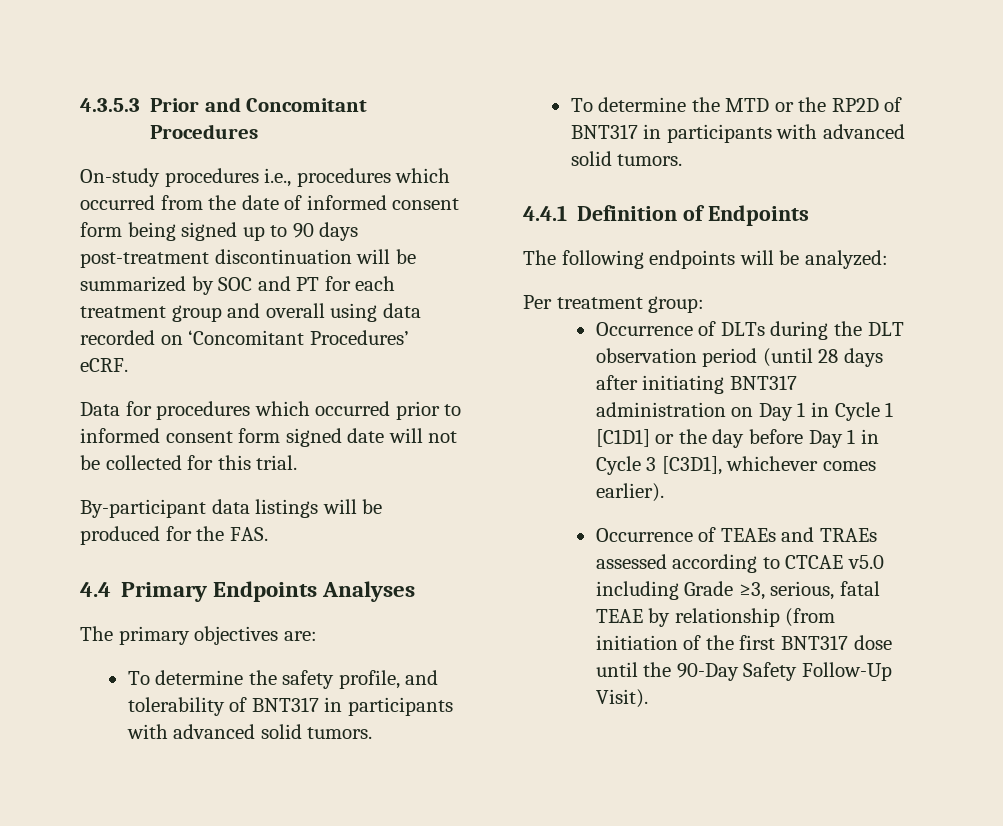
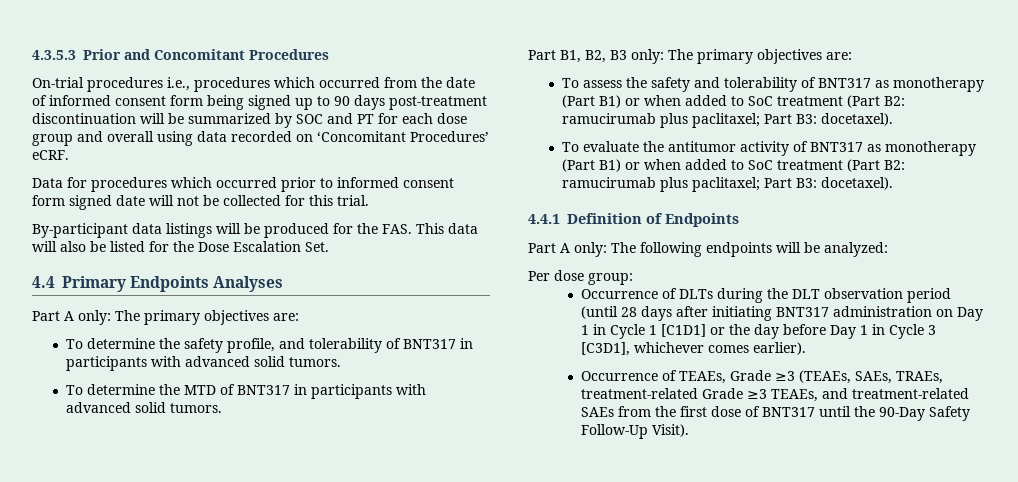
[80,168,160,187] On-study -> [32,77,84,88] On-trial
[80,306,166,318] treatment -> [437,113,467,124] dose
(268, 534) none -> [416,223,478,234] [32,241,329,252] This data will also be listed for the Dose Escalation Set.
(416, 591) none -> [32,310,111,325] Part A only:
[774,97,903,112] [570,124,905,143] [570,151,683,166] or the RP2D of BNT317 in participants with advanced solid tumors. -> [220,384,427,399] [66,402,223,413] [528,49,852,64] [562,77,985,92] [562,95,906,108] [562,113,894,128] [562,141,977,156] [562,159,906,172] [562,177,894,192] of BNT317 in participants with advanced solid tumors. // Part B1, B2, B3 only: The primary objectives are: // To assess the safety and tolerability of BNT317 as monotherapy (Part B1) or when added to SoC treatment (Part B2: ramucirumab plus paclitaxel; Part B3: docetaxel). // To evaluate the antitumor activity of BNT317 as monotherapy (Part B1) or when added to SoC treatment (Part B2: ramucirumab plus paclitaxel; Part B3: docetaxel).
(809, 215) none -> [528,242,607,257] Part A only:
[556,297,643,309] treatment -> [554,270,584,281] dose
[720,527,877,542] [595,554,884,573] [595,581,880,600] [595,608,836,627] [595,635,892,650] TEAEs and TRAEs assessed according to CTCAE v5.0 including Grade ≥3, serious, fatal TEAE by relationship (from initiation of the first BNT317 dose -> [678,370,943,384] [580,388,969,402] [580,406,815,417] TEAEs, Grade ≥3 (TEAEs, SAEs, TRAEs, treatment-related Grade ≥3 TEAEs, and treatment-related SAEs from the first dose of BNT317

